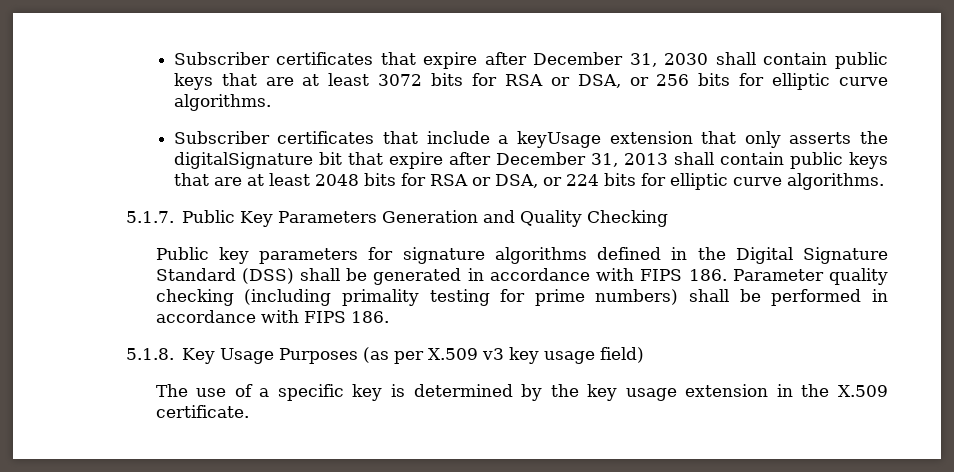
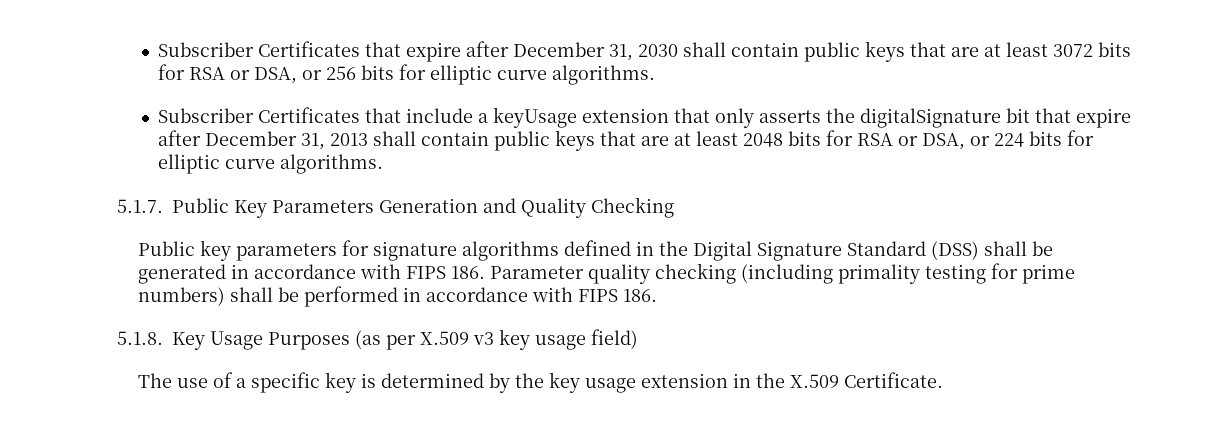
[173,52,374,65] Subscriber certificates -> [158,41,361,57] Subscriber Certificates
[277,131,375,144] certificates -> [258,107,361,123] Certificates
[155,405,249,418] certificate. -> [844,372,944,388] Certificate.

